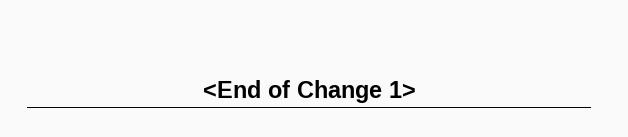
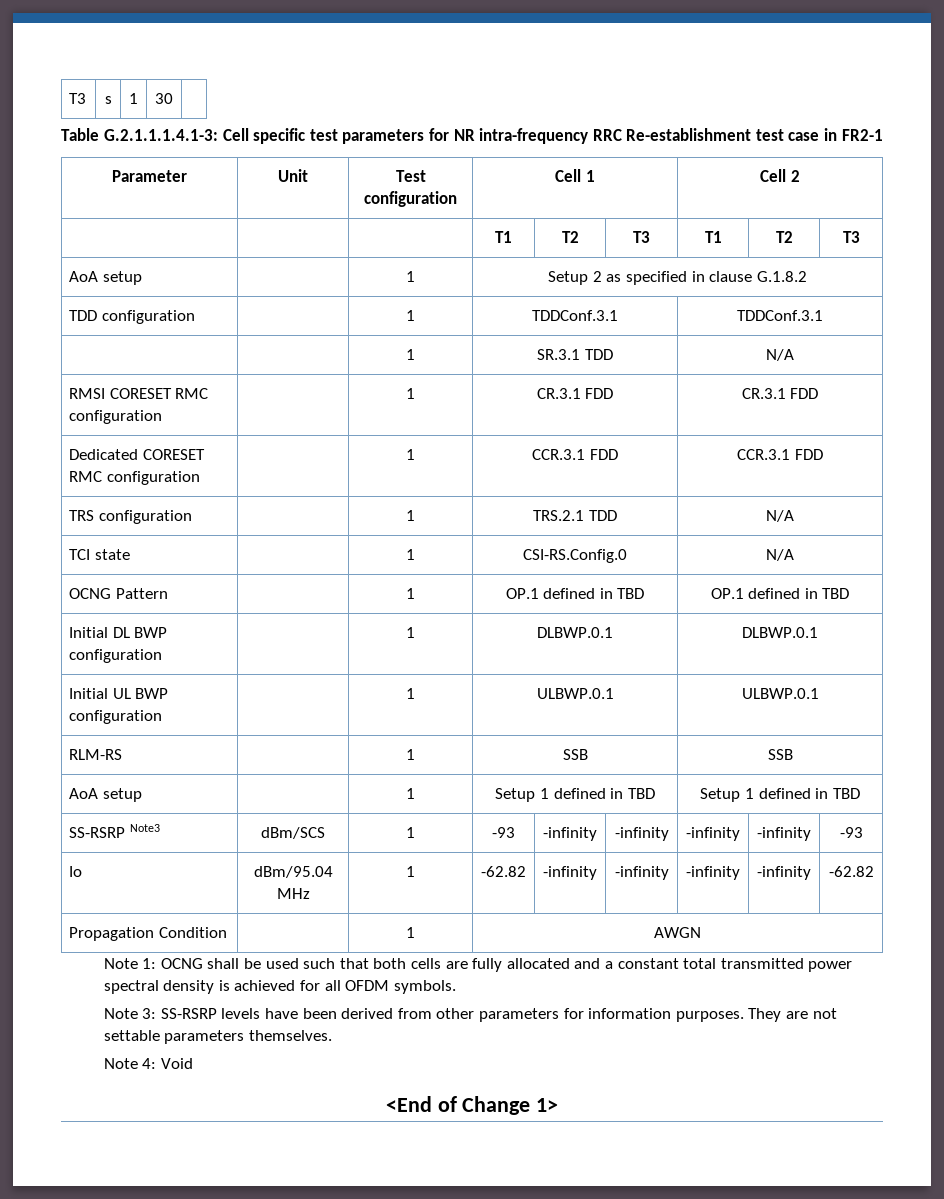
(202, 89) none -> [69,93,87,104] [104,96,112,104] [129,93,138,104] [155,93,173,104] [61,128,883,144] [112,170,187,182] [278,169,308,182] [395,170,426,182] [364,191,457,207] [555,169,595,182] [760,169,800,182] [495,231,512,243] [561,231,579,243] [633,231,650,243] [704,231,722,243] [775,231,793,243] [842,231,860,243] [69,271,142,285] [406,271,415,282] [548,271,807,285] [69,310,195,324] [406,310,415,321] [532,310,618,321] [737,310,823,321] [406,349,415,360] [537,349,613,360] [766,349,794,361] [69,388,209,399] [69,410,163,424] [406,388,415,399] [536,388,614,399] [741,388,819,399] [69,449,205,460] [69,471,200,485] [406,449,415,460] [532,449,618,460] [737,449,823,460] [69,510,192,524] [406,510,415,521] [533,510,617,521] [766,510,794,522] [69,549,130,560] [406,549,415,560] [523,549,627,563] [766,549,794,561] [69,588,168,599] [406,588,415,599] [505,588,645,599] [710,588,850,599] [69,627,168,638] [69,649,163,663] [406,627,415,638] [537,627,613,638] [742,627,818,638] [69,688,169,699] [69,710,163,724] [406,688,415,699] [536,688,614,699] [741,688,819,699] [69,749,123,760] [406,749,415,760] [562,749,588,760] [767,749,793,760] [69,788,142,802] [406,788,415,799] [495,788,655,802] [700,788,860,802] [69,824,160,838] [261,827,325,839] [406,827,415,838] [492,827,515,838] [543,827,597,841] [614,827,669,841] [686,827,740,841] [757,827,811,841] [839,827,863,838] [69,866,83,877] [253,866,333,878] [276,888,310,899] [406,866,415,877] [481,866,526,877] [543,866,597,880] [614,866,669,880] [686,866,740,880] [757,866,811,880] [828,866,874,877] [69,927,227,941] [406,927,415,938] [654,927,701,938] [103,958,853,972] [103,980,456,994] [103,1008,837,1022] [103,1030,332,1044] [103,1058,193,1069] T3 | s | 1 | 30 | // Table G.2.1.1.1.4.1-3: Cell specific test parameters for NR intra-frequency RRC Re-establishment test case in FR2-1 // Parameter | Unit | Test configuration | Cell 1 | Cell 2 // | | | T1 | T2 | T3 | T1 | T2 | T3 // AoA setup | | 1 | Setup 2 as specified in clause G.1.8.2 // TDD configuration | | 1 | TDDConf.3.1 | TDDConf.3.1 // | | 1 | SR.3.1 TDD | N/A // RMSI CORESET RMC configuration | | 1 | CR.3.1 FDD | CR.3.1 FDD // Dedicated CORESET RMC configuration | | 1 | CCR.3.1 FDD | CCR.3.1 FDD // TRS configuration | | 1 | TRS.2.1 TDD | N/A // TCI state | | 1 | CSI-RS.Config.0 | N/A // OCNG Pattern | | 1 | OP.1 defined in TBD | OP.1 defined in TBD // Initial DL BWP configuration | | 1 | DLBWP.0.1 | DLBWP.0.1 // Initial UL BWP configuration | | 1 | ULBWP.0.1 | ULBWP.0.1 // RLM-RS | | 1 | SSB | SSB // AoA setup | | 1 | Setup 1 defined in TBD | Setup 1 defined in TBD // SS-RSRP Note3 | dBm/SCS | 1 | -93 | -infinity | -infinity | -infinity | -infinity | -93 // Io | dBm/95.04 MHz | 1 | -62.82 | -infinity | -infinity | -infinity | -infinity | -62.82 // Propagation Condition | | 1 | AWGN // Note 1: OCNG shall be used such that both cells are fully allocated and a constant total transmitted power spectral density is achieved for all OFDM symbols. // Note 3: SS-RSRP levels have been derived from other parameters for information purposes. They are not settable parameters themselves. // Note 4: Void //

